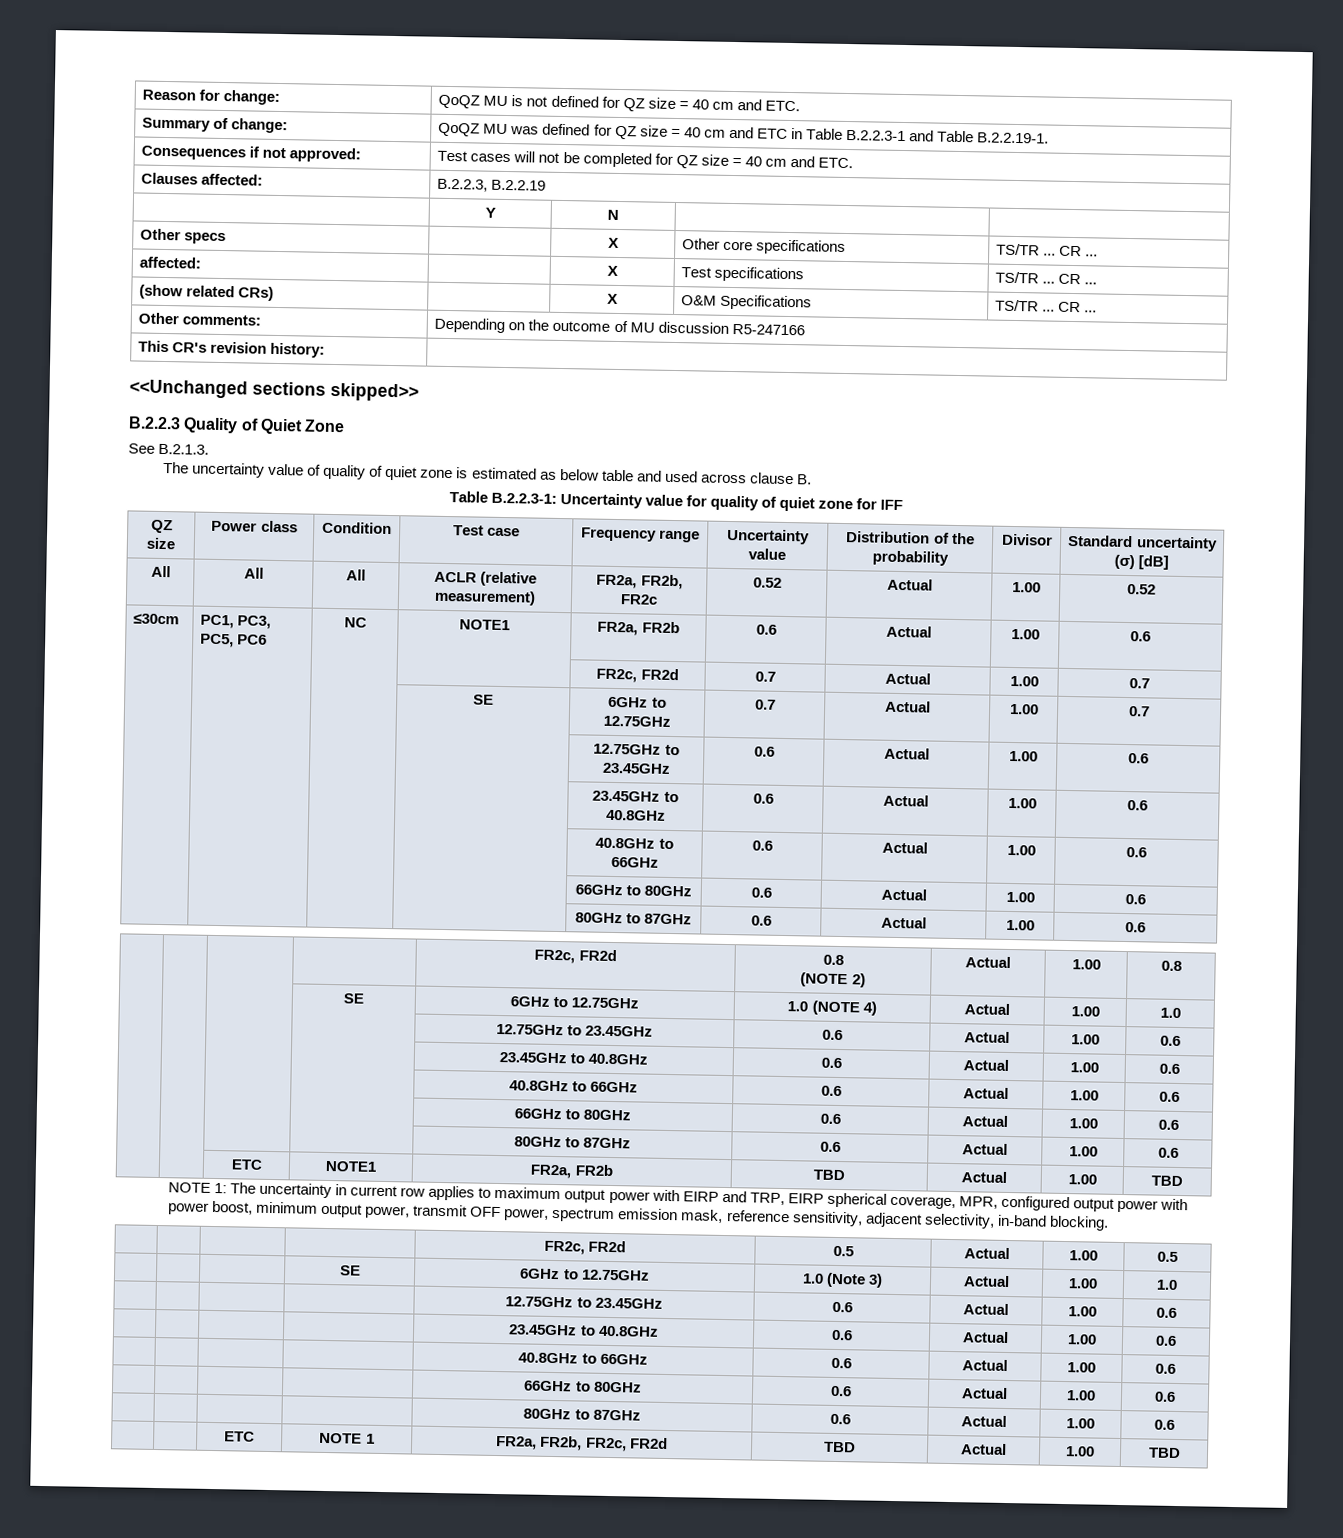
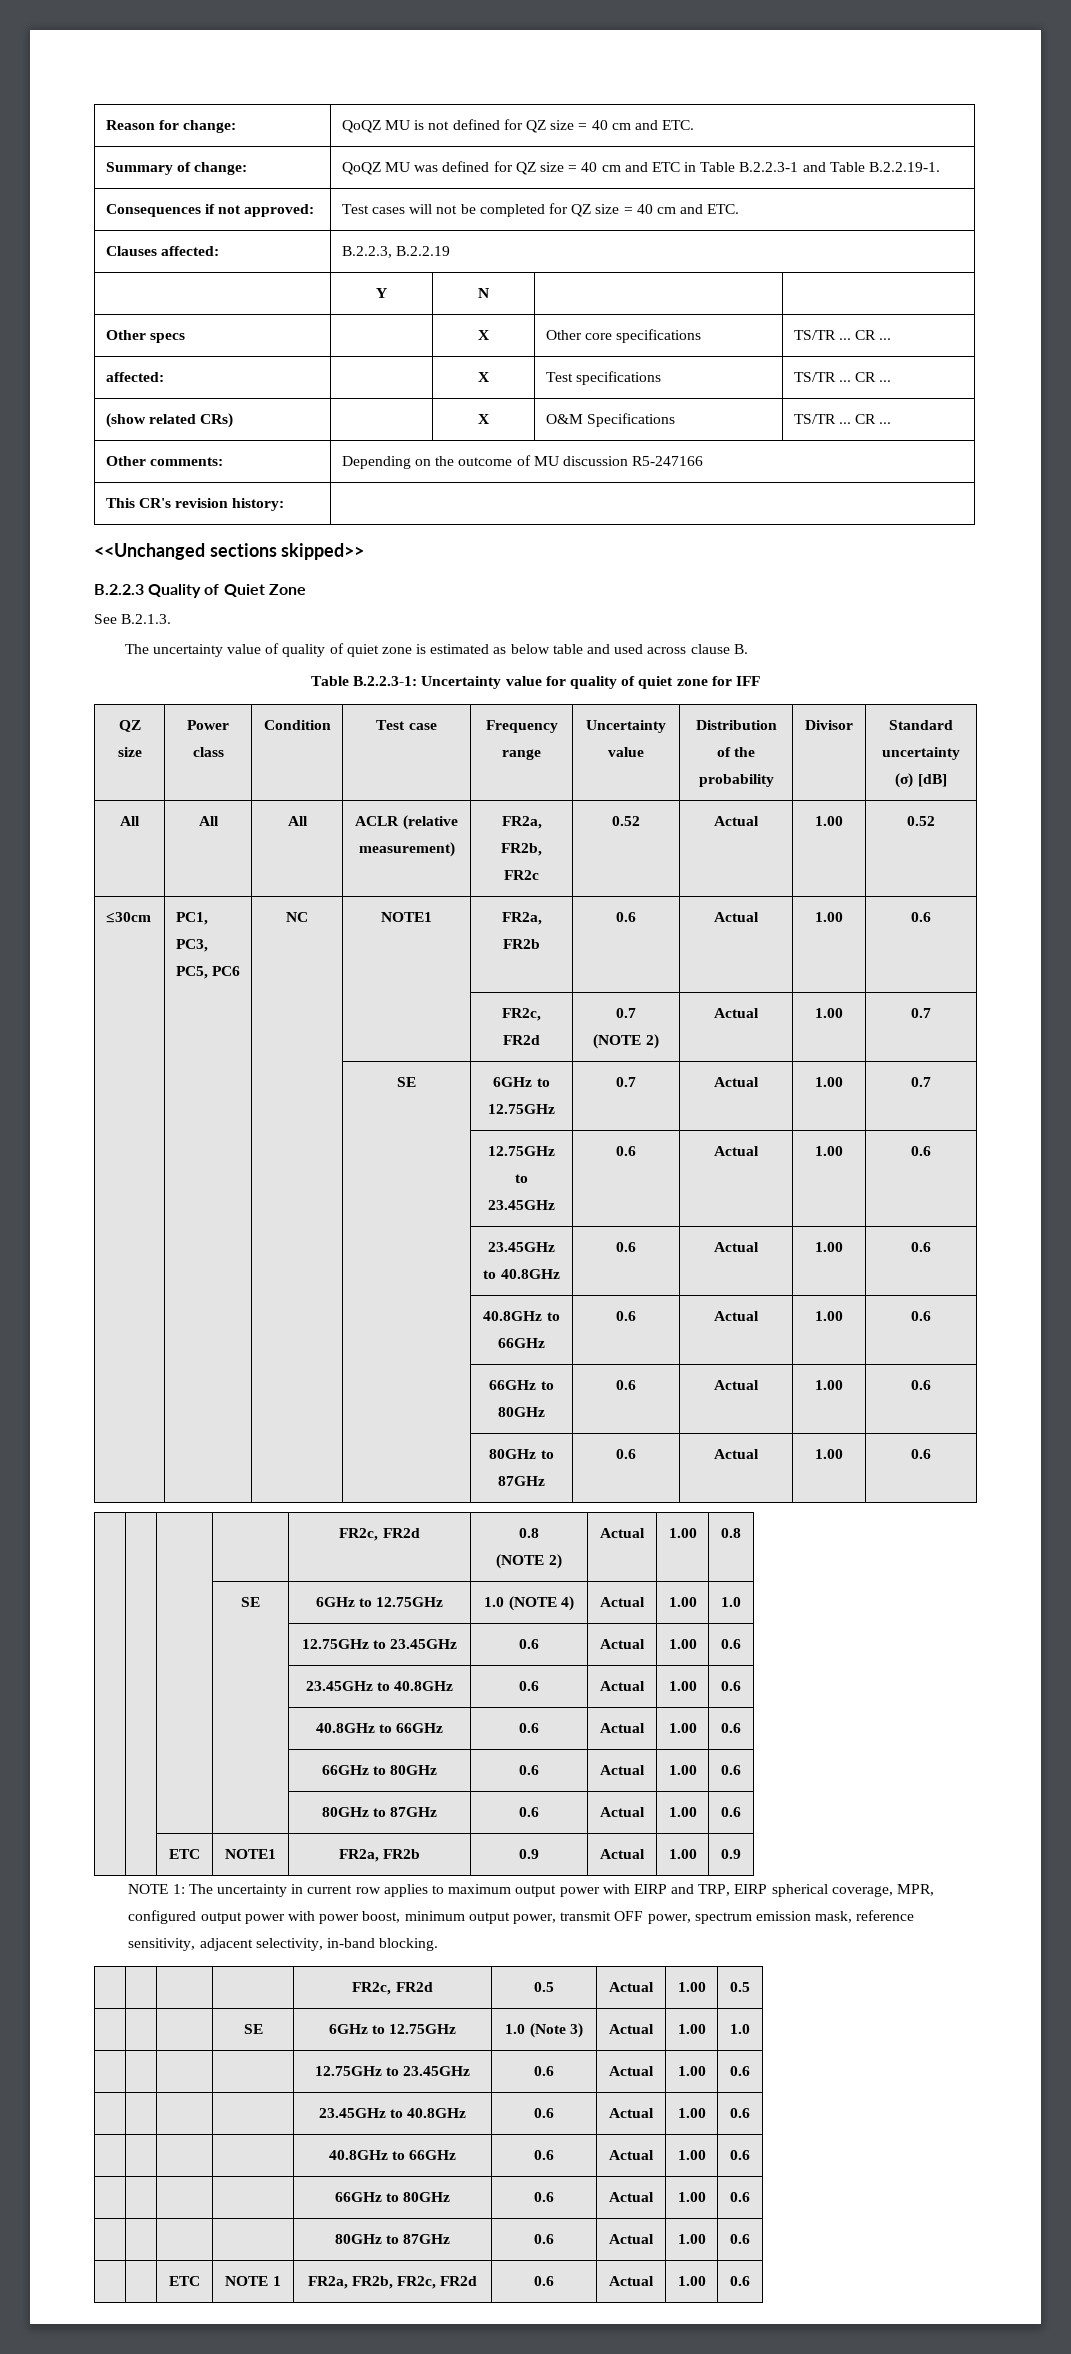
(776, 676) none -> [593,1034,659,1049] // (NOTE 2)
[813,1169,845,1181] [961,1171,1007,1183] [1067,1174,1097,1185] [1151,1175,1183,1187] TBD | Actual | 1.00 | TBD -> [519,1849,539,1859] [600,1849,645,1859] [668,1849,697,1859] [721,1849,741,1859] 0.9 | Actual | 1.00 | 0.9
[823,1441,856,1453] [960,1443,1007,1456] [1065,1446,1095,1457] [1147,1447,1181,1459] TBD | Actual | 1.00 | TBD -> [534,2276,554,2286] [609,2276,654,2286] [677,2276,706,2286] [730,2276,750,2286] 0.6 | Actual | 1.00 | 0.6

